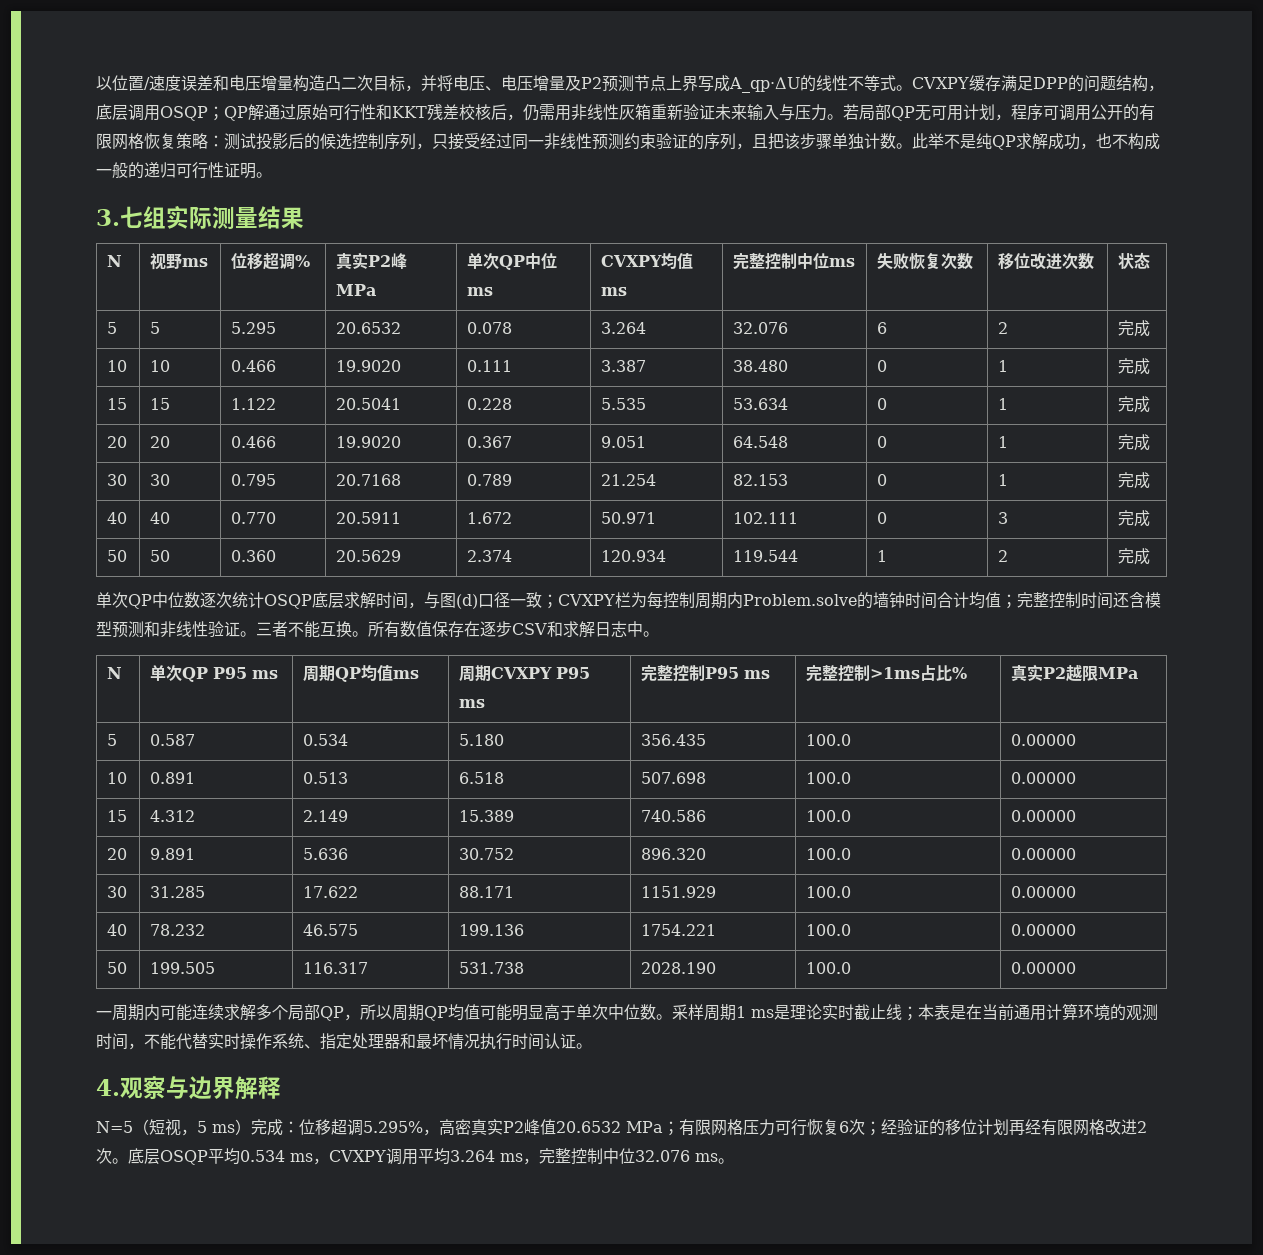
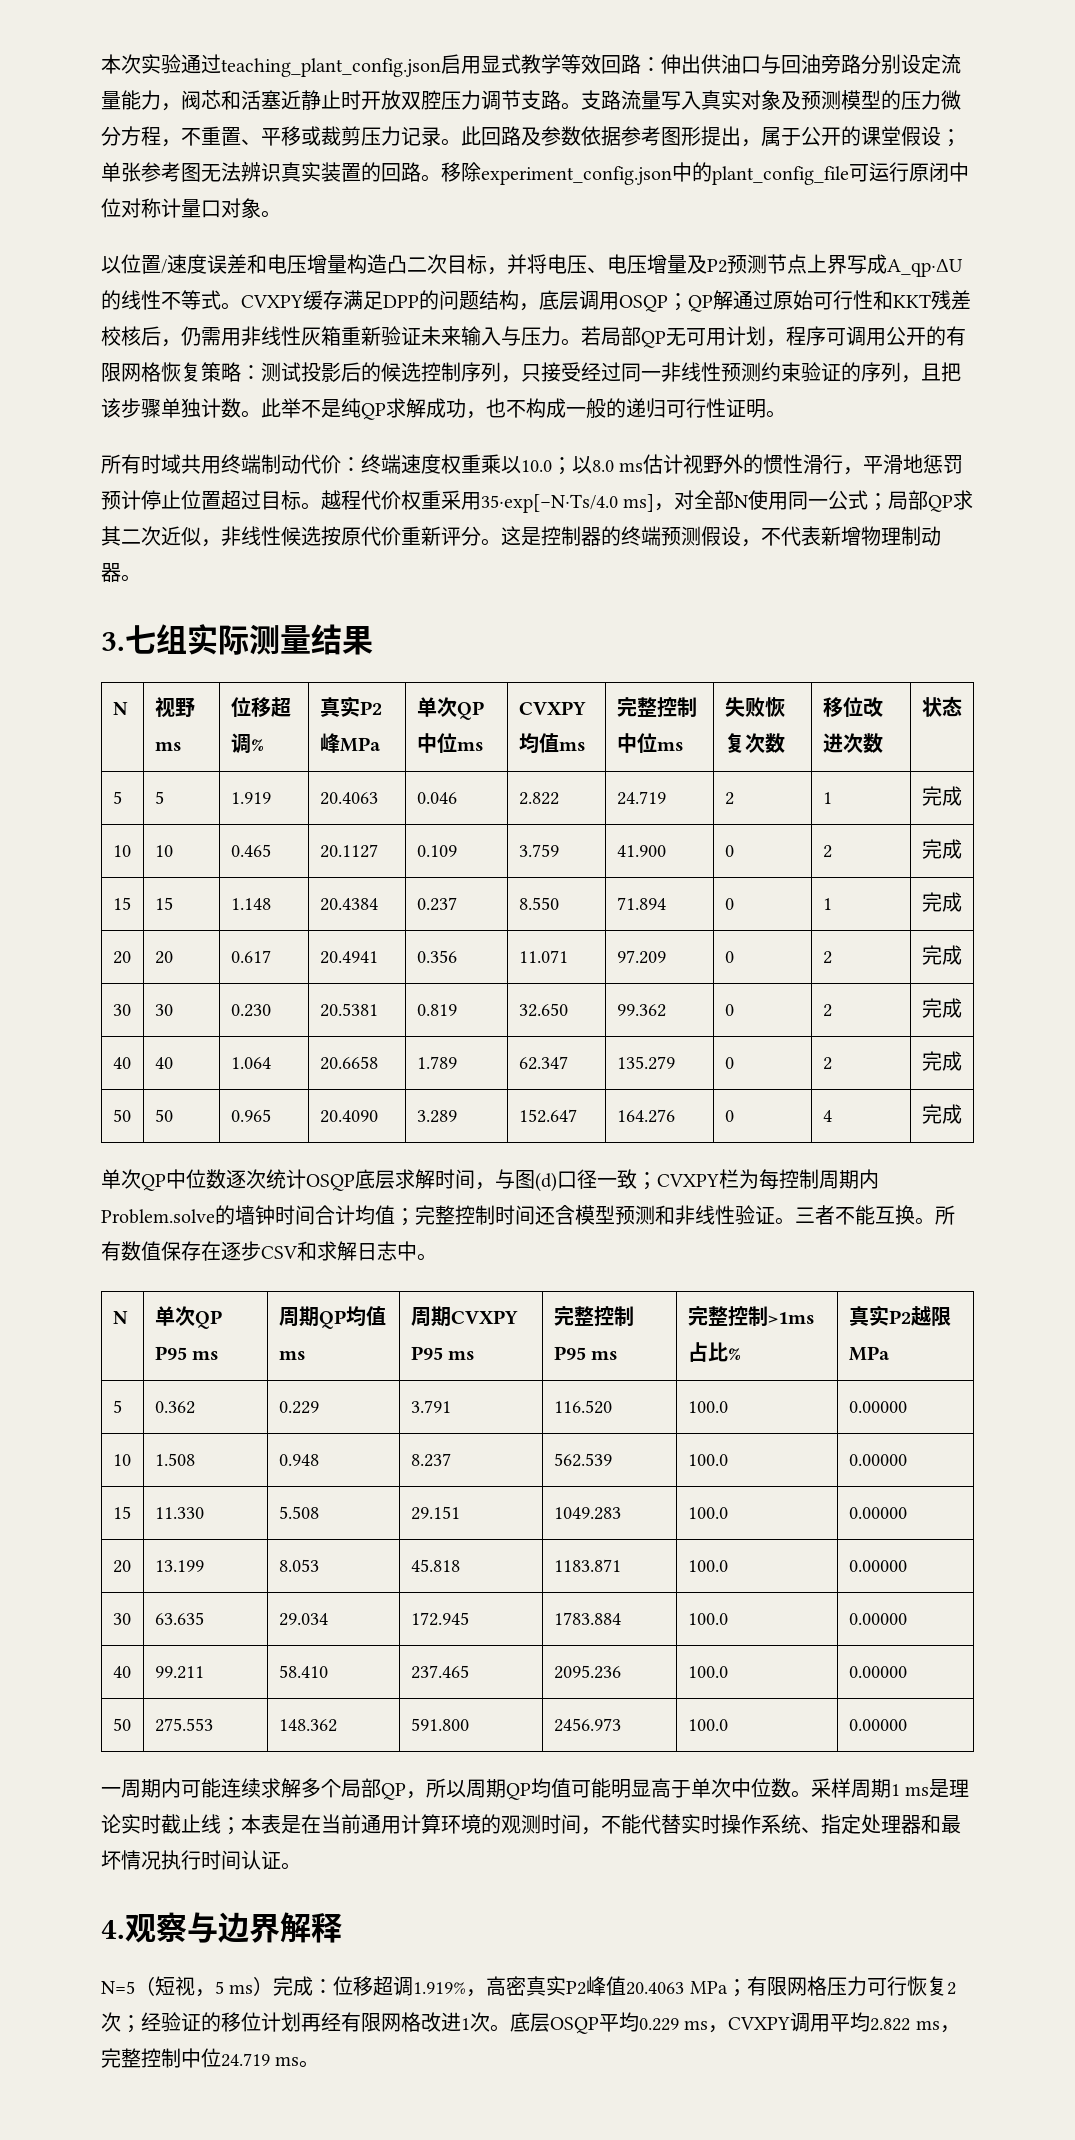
(96, 83) none -> [101,54,961,77] [101,90,961,111] [101,126,961,147] [101,162,969,185] [101,198,281,218] 本次实验通过teaching_plant_config.json启用显式教学等效回路：伸出供油口与回油旁路分别设定流量能力，阀芯和活塞近静止时开放双腔压力调节支路。支路流量写入真实对象及预测模型的压力微分方程，不重置、平移或裁剪压力记录。此回路及参数依据参考图形提出，属于公开的课堂假设；单张参考图无法辨识真实装置的回路。移除experiment_config.json中的plant_config_file可运行原闭中位对称计量口对象。 //
(272, 175) none -> [101,454,964,475] [101,490,974,513] [101,526,941,547] [101,563,141,582] // 所有时域共用终端制动代价：终端速度权重乘以10.0；以8.0 ms估计视野外的惯性滑行，平滑地惩罚预计停止位置超过目标。越程代价权重采用35·exp[−N·Ts/4.0 ms]，对全部N使用同一公式；局部QP求其二次近似，非线性候选按原代价重新评分。这是控制器的终端预测假设，不代表新增物理制动器。
[231,322,277,334] [336,322,402,334] [467,322,513,334] [601,322,647,334] [733,322,789,334] [877,322,888,334] [998,322,1009,334] 5.295 | 20.6532 | 0.078 | 3.264 | 32.076 | 6 | 2 -> [230,792,271,804] [319,792,378,805] [416,792,457,804] [518,792,559,805] [616,791,666,805] [724,792,734,805] [822,792,832,804] 1.919 | 20.4063 | 0.046 | 2.822 | 24.719 | 2 | 1
[231,360,277,372] [336,360,402,372] [467,360,513,372] [601,360,647,372] [733,360,789,372] [877,360,888,372] [998,360,1009,372] 0.466 | 19.9020 | 0.111 | 3.387 | 38.480 | 0 | 1 -> [230,844,271,857] [319,844,378,858] [416,845,457,857] [518,844,559,857] [616,845,666,857] [724,845,734,857] [822,845,832,858] 0.465 | 20.1127 | 0.109 | 3.759 | 41.900 | 0 | 2
[231,398,277,410] [336,398,402,410] [467,398,513,410] [601,398,647,410] [733,398,789,410] 1.122 | 20.5041 | 0.228 | 5.535 | 53.634 -> [230,898,271,910] [319,898,378,911] [416,897,457,911] [518,897,559,910] [616,897,666,910] 1.148 | 20.4384 | 0.237 | 8.550 | 71.894
[231,436,277,448] [336,436,402,448] [467,436,513,448] [601,436,647,448] [733,436,789,448] [877,436,888,448] [998,436,1009,448] 0.466 | 19.9020 | 0.367 | 9.051 | 64.548 | 0 | 1 -> [230,950,271,963] [319,951,378,964] [416,950,457,963] [518,950,568,963] [616,950,666,964] [724,951,734,963] [822,951,832,964] 0.617 | 20.4941 | 0.356 | 11.071 | 97.209 | 0 | 2
[231,474,277,486] [336,474,402,486] [467,474,513,486] [601,474,657,486] [733,474,789,486] [877,474,888,486] [998,474,1009,486] 0.795 | 20.7168 | 0.789 | 21.254 | 82.153 | 0 | 1 -> [230,1004,271,1017] [319,1003,378,1017] [416,1004,457,1016] [518,1003,568,1017] [616,1004,666,1017] [724,1004,734,1016] [822,1004,832,1017] 0.230 | 20.5381 | 0.819 | 32.650 | 99.362 | 0 | 2
[231,512,277,524] [336,512,402,524] [467,512,513,524] [601,512,657,524] [733,512,799,524] [877,512,888,524] [998,512,1009,524] 0.770 | 20.5911 | 1.672 | 50.971 | 102.111 | 0 | 3 -> [230,1057,271,1069] [319,1056,378,1070] [416,1056,457,1069] [518,1056,568,1070] [616,1056,675,1070] [724,1057,734,1069] [822,1057,832,1070] 1.064 | 20.6658 | 1.789 | 62.347 | 135.279 | 0 | 2
[231,550,277,562] [336,550,402,562] [467,550,513,562] [601,550,667,562] [733,550,799,562] [877,550,888,562] [998,550,1009,562] 0.360 | 20.5629 | 2.374 | 120.934 | 119.544 | 1 | 2 -> [230,1109,271,1122] [319,1110,378,1123] [416,1110,457,1123] [518,1109,577,1123] [616,1109,675,1123] [724,1110,734,1122] [822,1110,832,1122] 0.965 | 20.4090 | 3.289 | 152.647 | 164.276 | 0 | 4
[150,734,196,746] [303,734,349,746] [459,734,505,746] [641,734,707,746] 0.587 | 0.534 | 5.180 | 356.435 -> [154,1401,195,1414] [278,1401,319,1414] [410,1400,451,1413] [553,1400,612,1414] 0.362 | 0.229 | 3.791 | 116.520
[150,772,196,784] [303,772,349,784] [459,772,505,784] [641,772,707,784] 0.891 | 0.513 | 6.518 | 507.698 -> [154,1453,195,1466] [278,1454,319,1466] [410,1453,451,1467] [553,1453,612,1467] 1.508 | 0.948 | 8.237 | 562.539
[150,810,196,822] [303,810,349,822] [459,810,515,822] [641,810,707,822] 4.312 | 2.149 | 15.389 | 740.586 -> [154,1507,204,1519] [278,1506,319,1519] [410,1506,460,1520] [553,1507,621,1520] 11.330 | 5.508 | 29.151 | 1049.283
[150,848,196,860] [303,848,349,860] [459,848,515,860] [641,848,707,860] 9.891 | 5.636 | 30.752 | 896.320 -> [154,1560,204,1572] [278,1559,319,1572] [410,1559,460,1572] [553,1559,621,1572] 13.199 | 8.053 | 45.818 | 1183.871
[150,886,206,898] [303,886,359,898] [459,886,515,898] [641,886,717,898] 31.285 | 17.622 | 88.171 | 1151.929 -> [154,1612,204,1625] [278,1613,328,1626] [410,1612,469,1626] [553,1612,621,1625] 63.635 | 29.034 | 172.945 | 1783.884
[150,924,206,936] [303,924,359,936] [459,924,525,936] [641,924,717,936] 78.232 | 46.575 | 199.136 | 1754.221 -> [154,1666,204,1679] [278,1665,328,1678] [410,1665,469,1679] [553,1665,621,1679] 99.211 | 58.410 | 237.465 | 2095.236
[150,962,216,974] [303,962,369,974] [459,962,525,974] [641,962,717,974] 199.505 | 116.317 | 531.738 | 2028.190 -> [154,1718,213,1732] [278,1719,337,1732] [410,1718,469,1731] [553,1718,621,1732] 275.553 | 148.362 | 591.800 | 2456.973
[363,1121,423,1133] 5.295% -> [413,1982,467,1994] 1.919%
[556,1121,621,1133] 20.6532 -> [626,1982,685,1995] 20.4063
[839,1121,849,1133] 6 -> [946,1982,956,1995] 2
[1137,1121,1147,1133] 2 -> [461,2018,470,2030] 1
[240,1150,285,1162] 0.534 -> [639,2018,679,2031] 0.229
[450,1150,495,1162] 3.264 -> [870,2018,911,2031] 2.822
[635,1150,690,1162] 32.076 -> [221,2053,270,2067] 24.719

